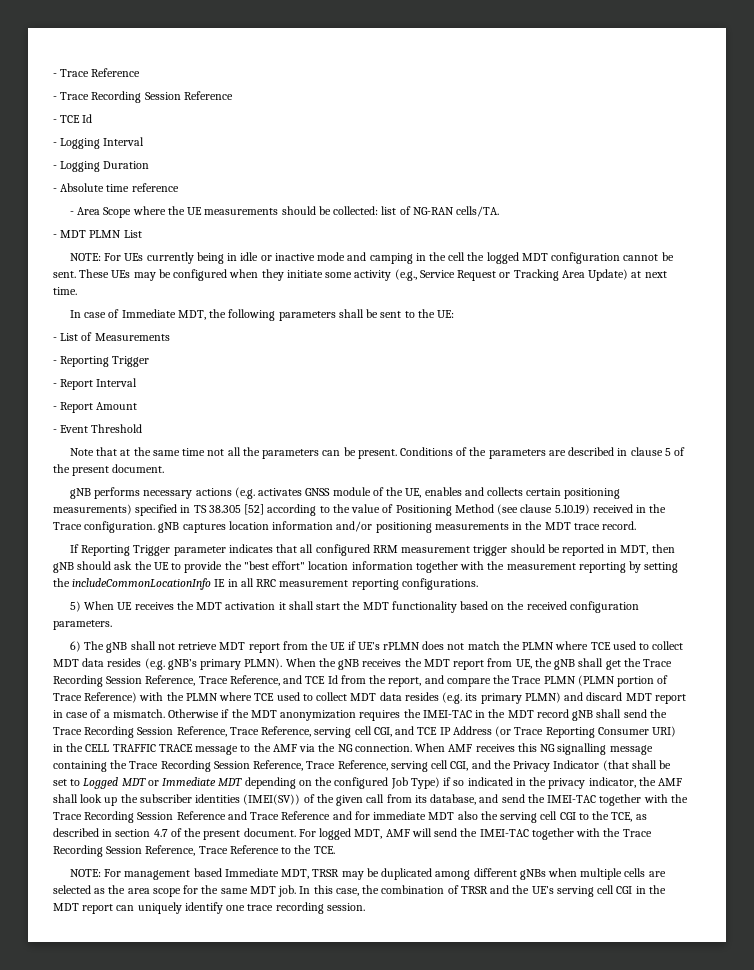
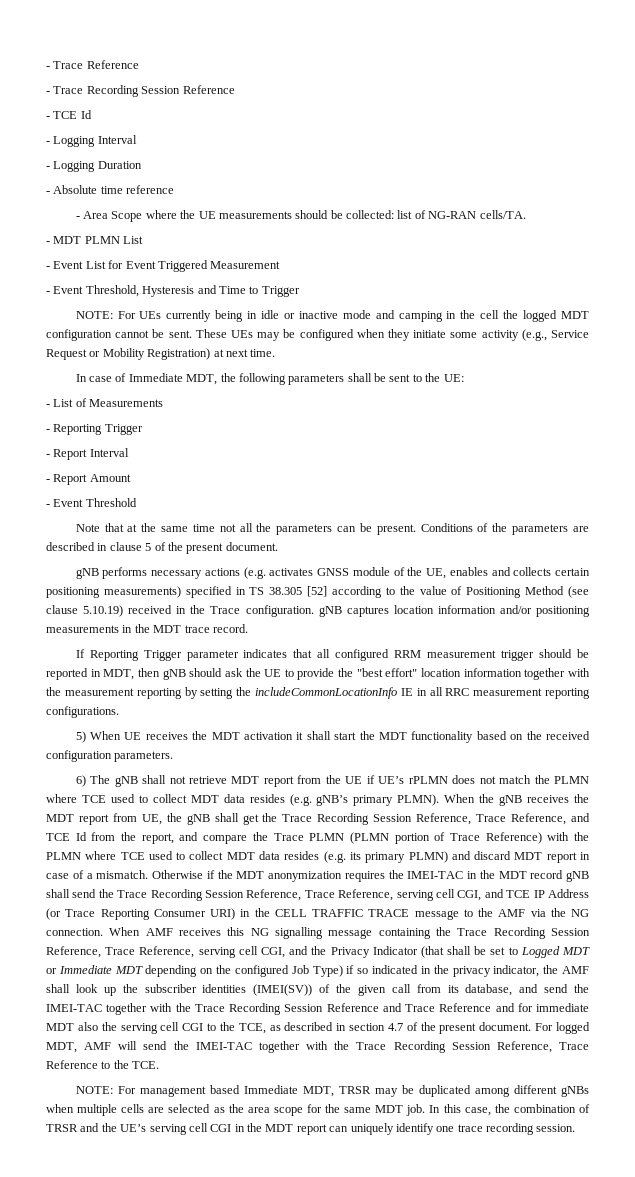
(142, 234) none -> [46,260,281,272] [46,285,300,297] // - Event List for Event Triggered Measurement // - Event Threshold, Hysteresis and Time to Trigger
[513,269,629,281] Tracking Area Update) -> [102,348,211,360] Mobility Registration)

